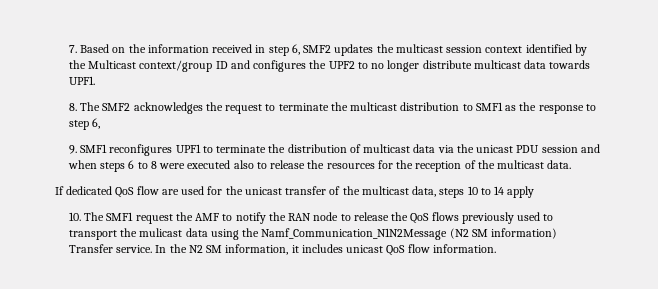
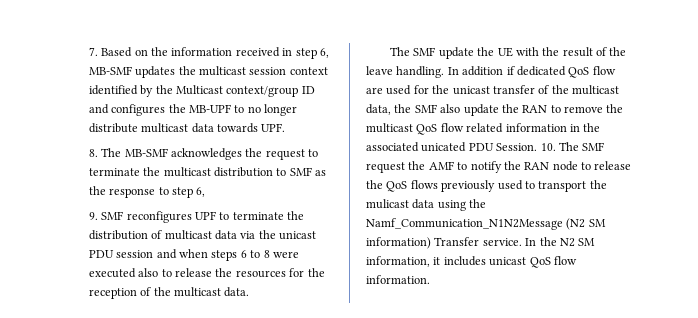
[303,45,332,53] SMF2 -> [88,66,132,75] MB-SMF
[328,61,355,69] UPF2 -> [189,104,232,113] MB-UPF
[68,76,95,85] UPF1. -> [261,123,286,132] UPF.
[102,103,131,111] SMF2 -> [124,148,168,157] MB-SMF
[475,102,503,111] SMF1 -> [289,167,312,176] SMF
[80,144,201,156] SMF1 reconfigures UPF1 -> [101,211,217,223] SMF reconfigures UPF
[55,186,64,195] If -> [390,47,627,59] [366,66,515,78] The SMF update the UE with the result of the leave handling. In addition if
[439,186,535,198] steps 10 to 14 apply // -> [394,104,624,116] [366,123,601,135] [366,142,538,152] the SMF also update the RAN to remove the multicast QoS flow related information in the associated unicated PDU Session.
[106,212,134,221] SMF1 -> [582,142,605,151] SMF

